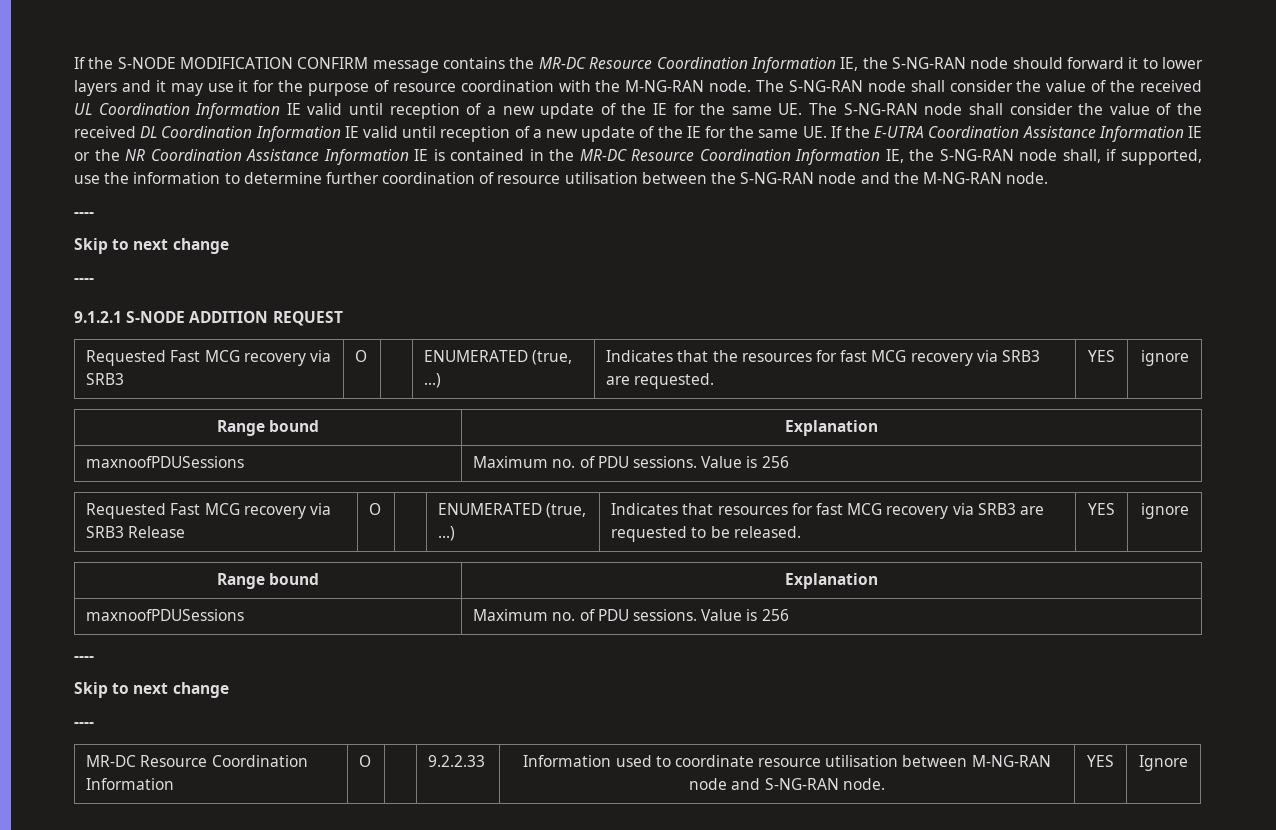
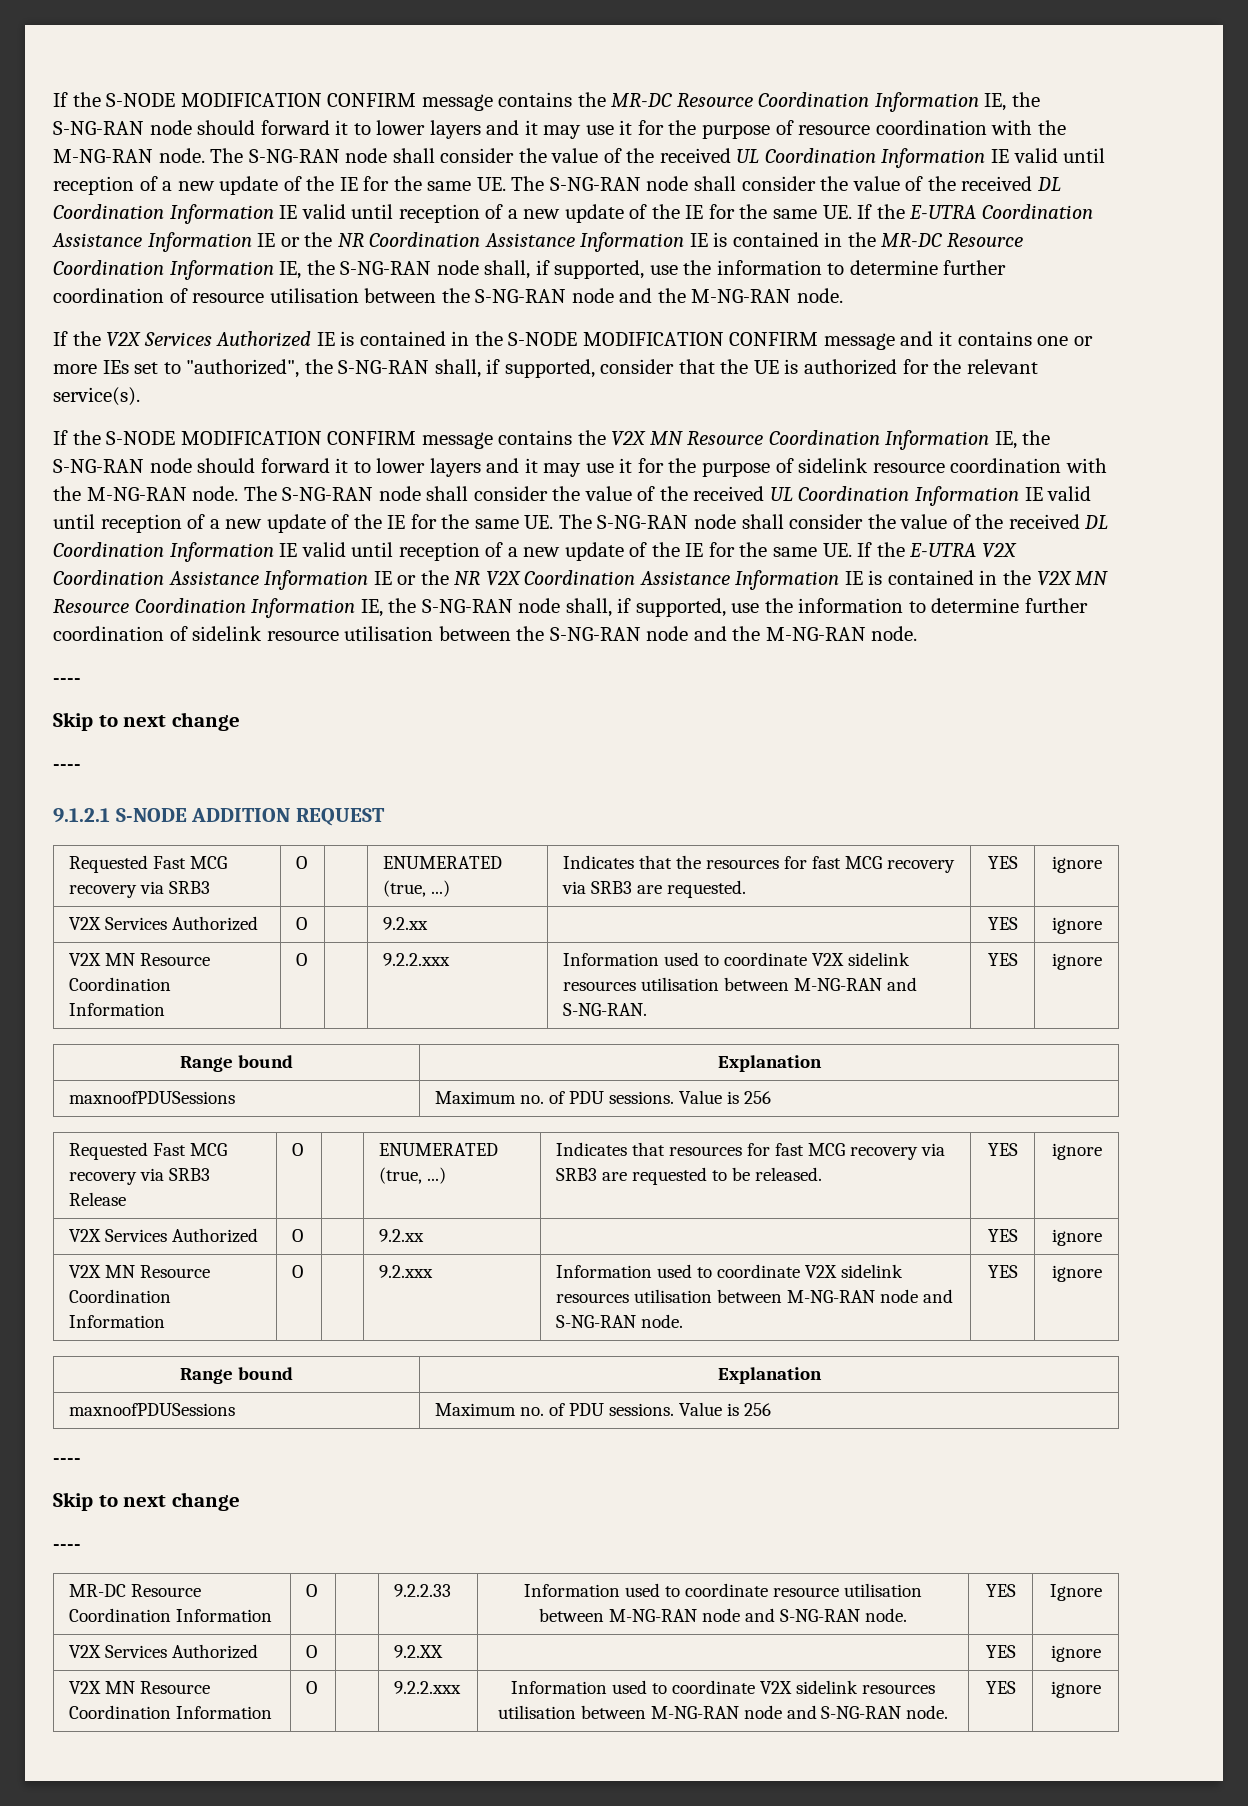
(1049, 178) none -> [53,331,1093,350] [53,359,1038,378] [53,387,140,406] [53,430,1051,450] [53,458,1107,477] [53,486,1092,506] [53,514,1109,533] [53,542,1017,562] [53,570,1109,590] [53,598,1089,618] [53,626,918,641] // If the V2X Services Authorized IE is contained in the S-NODE MODIFICATION CONFIRM message and it contains one or more IEs set to "authorized", the S-NG-RAN shall, if supported, consider that the UE is authorized for the relevant service(s). // If the S-NODE MODIFICATION CONFIRM message contains the V2X MN Resource Coordination Information IE, the S-NG-RAN node should forward it to lower layers and it may use it for the purpose of sidelink resource coordination with the M-NG-RAN node. The S-NG-RAN node shall consider the value of the received UL Coordination Information IE valid until reception of a new update of the IE for the same UE. The S-NG-RAN node shall consider the value of the received DL Coordination Information IE valid until reception of a new update of the IE for the same UE. If the E-UTRA V2X Coordination Assistance Information IE or the NR V2X Coordination Assistance Information IE is contained in the V2X MN Resource Coordination Information IE, the S-NG-RAN node shall, if supported, use the information to determine further coordination of sidelink resource utilisation between the S-NG-RAN node and the M-NG-RAN node.
(1189, 358) none -> [69,916,259,931] [296,917,308,930] [383,917,429,930] [987,917,1018,930] [1051,917,1102,934] [69,953,211,966] [69,977,172,991] [69,1003,166,1016] [296,953,308,966] [383,953,451,966] [563,952,911,966] [563,977,918,991] [563,1003,648,1016] [987,953,1018,966] [1051,953,1102,970] // V2X Services Authorized | O | | 9.2.xx | | YES | ignore // V2X MN Resource Coordination Information | O | | 9.2.2.xxx | Information used to coordinate V2X sidelink resources utilisation between M-NG-RAN and S-NG-RAN. | YES | ignore
(1189, 511) none -> [69,1228,259,1243] [292,1229,304,1242] [379,1229,425,1242] [987,1229,1018,1242] [1051,1229,1102,1246] [69,1265,211,1278] [69,1289,172,1303] [69,1315,166,1328] [292,1265,304,1278] [379,1265,434,1278] [556,1264,904,1278] [556,1289,954,1303] [556,1314,684,1328] [987,1265,1018,1278] [1051,1265,1102,1282] // V2X Services Authorized | O | | 9.2.xx | | YES | ignore // V2X MN Resource Coordination Information | O | | 9.2.xxx | Information used to coordinate V2X sidelink resources utilisation between M-NG-RAN node and S-NG-RAN node. | YES | ignore
(1188, 763) none -> [69,1644,259,1659] [306,1645,318,1658] [394,1645,444,1658] [985,1645,1016,1658] [1050,1645,1101,1662] [69,1681,211,1694] [69,1705,273,1719] [306,1681,318,1694] [394,1681,462,1694] [511,1680,935,1694] [497,1705,949,1719] [985,1681,1016,1694] [1050,1681,1101,1698] // V2X Services Authorized | O | | 9.2.XX | | YES | ignore // V2X MN Resource Coordination Information | O | | 9.2.2.xxx | Information used to coordinate V2X sidelink resources utilisation between M-NG-RAN node and S-NG-RAN node. | YES | ignore

